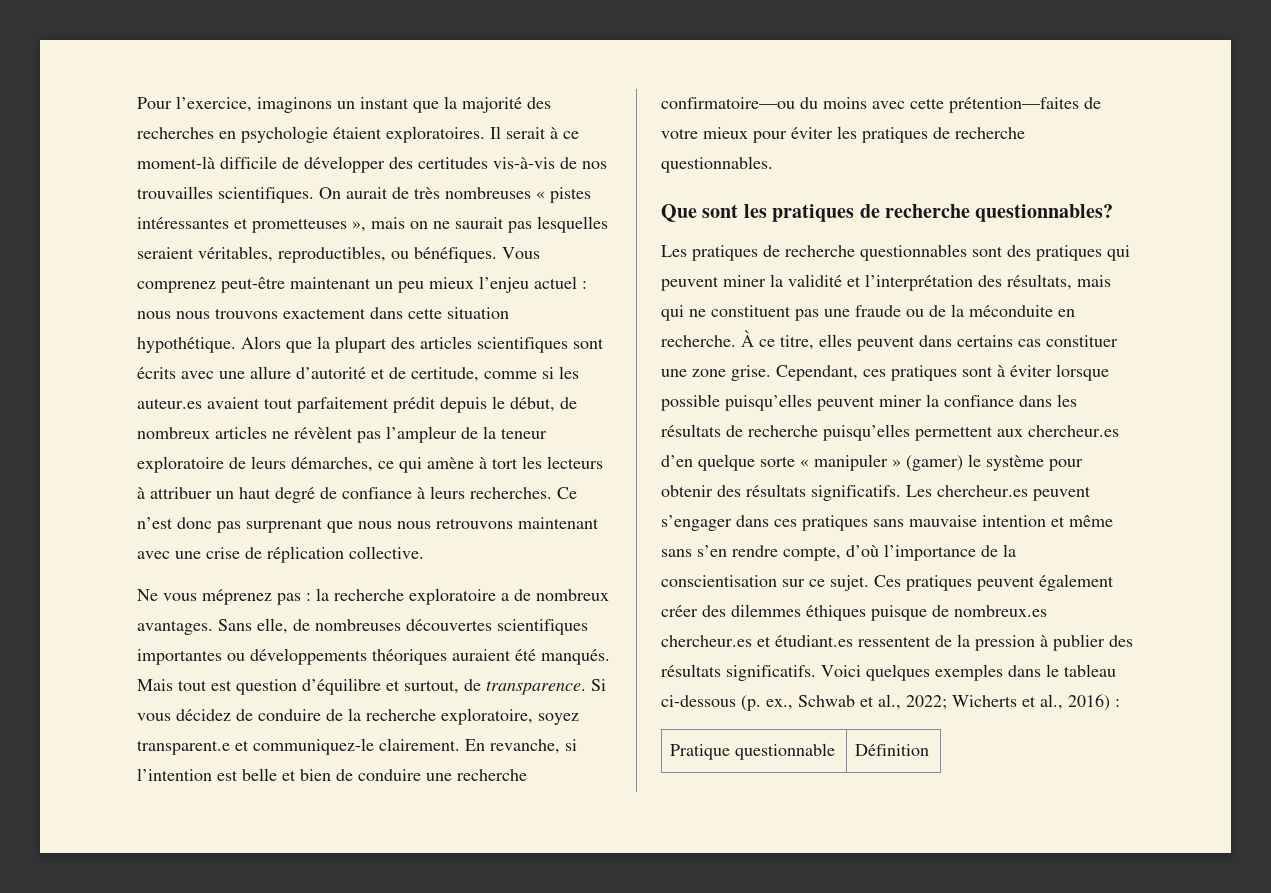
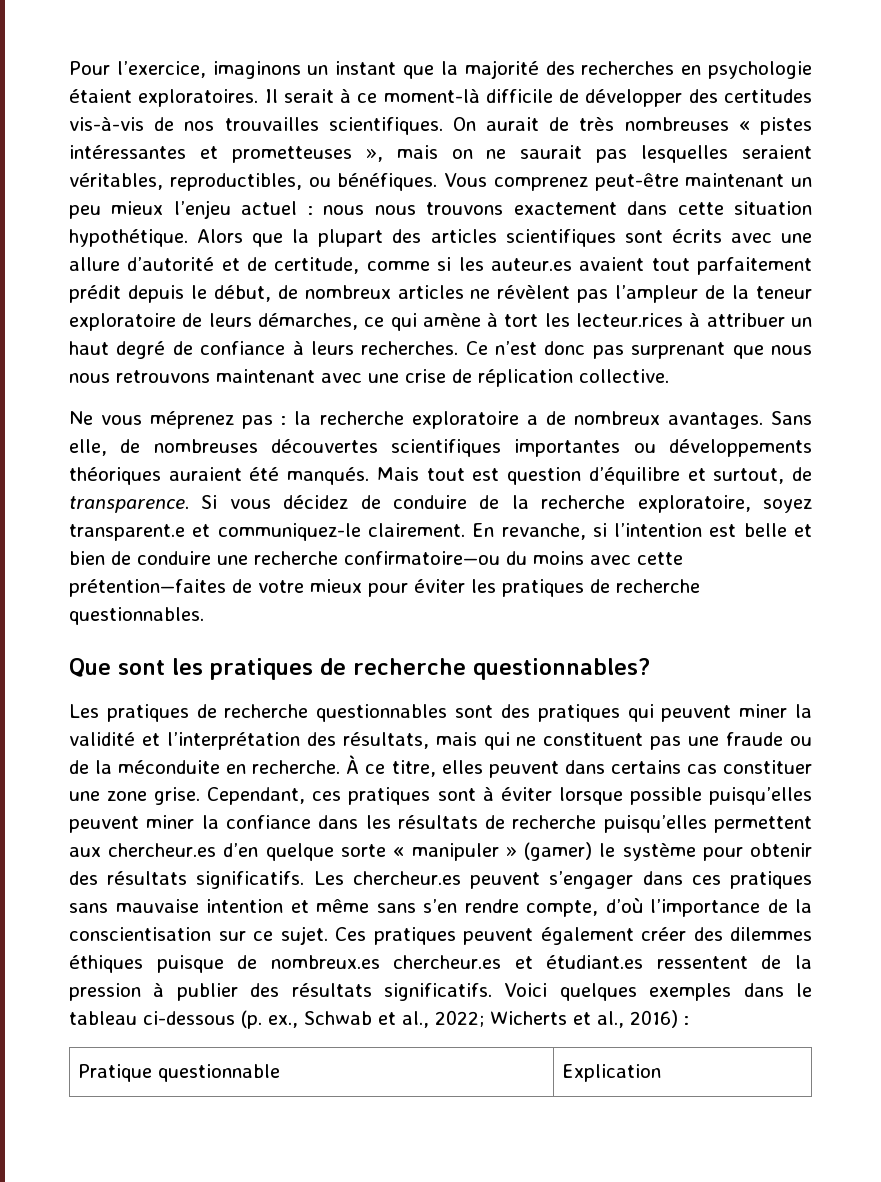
[547,456,603,469] lecteurs -> [576,313,684,327] lecteur.rices
[855,744,930,756] Définition -> [561,1064,661,1082] Explication

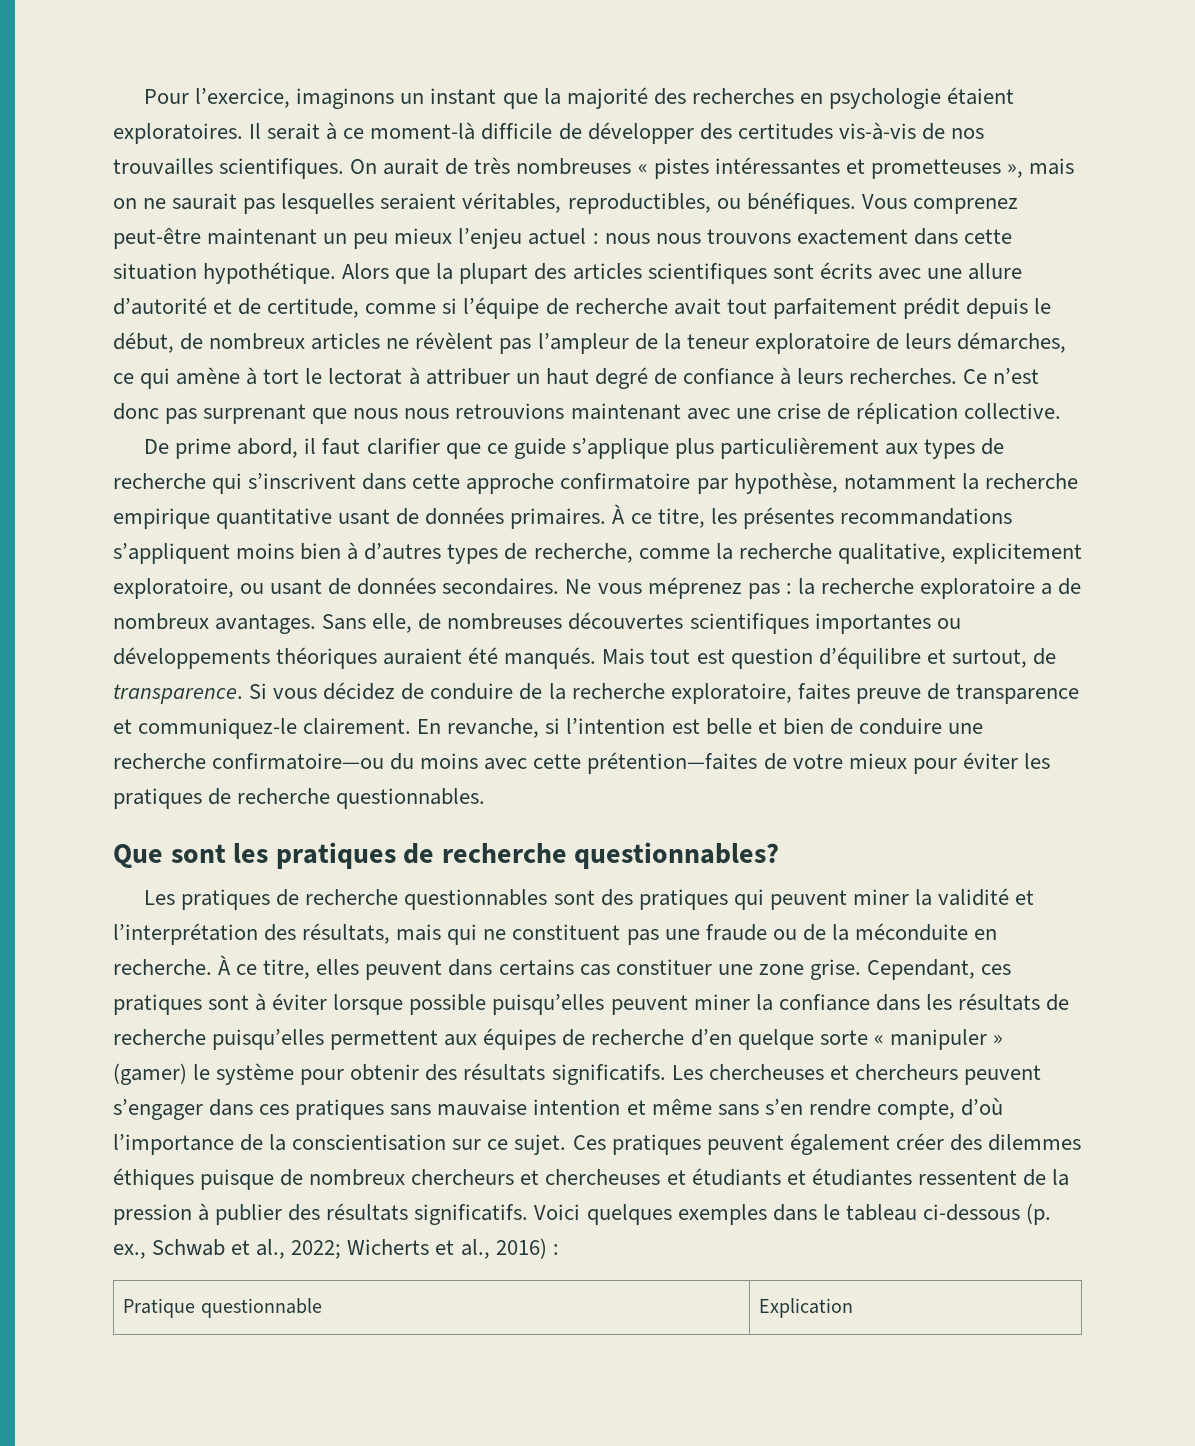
[458,257,645,271] les auteur.es avaient -> [463,297,721,319] l’équipe de recherche avait
[544,313,684,327] les lecteur.rices -> [305,368,403,385] le lectorat
[116,370,210,383] retrouvons -> [455,403,565,419] retrouvions
(669, 376) none -> [144,437,1005,459] [113,472,1078,494] [113,504,1012,529] [113,542,1082,564] [113,577,560,599] De prime abord, il faut clarifier que ce guide s’applique plus particulièrement aux types de recherche qui s’inscrivent dans cette approche confirmatoire par hypothèse, notamment la recherche empirique quantitative usant de données primaires. À ce titre, les présentes recommandations s’appliquent moins bien à d’autres types de recherche, comme la recherche qualitative, explicitement exploratoire, ou usant de données secondaires.
[762,499,812,513] [69,524,185,541] soyez transparent.e -> [797,683,1079,704] faites preuve de transparence
[108,843,217,857] chercheur.es -> [483,1028,685,1050] équipes de recherche
[352,871,461,885] chercheur.es -> [708,1064,958,1080] chercheuses et chercheurs
[270,955,644,969] nombreux.es chercheur.es et étudiant.es -> [309,1168,912,1186] nombreux chercheurs et chercheuses et étudiants et étudiantes

